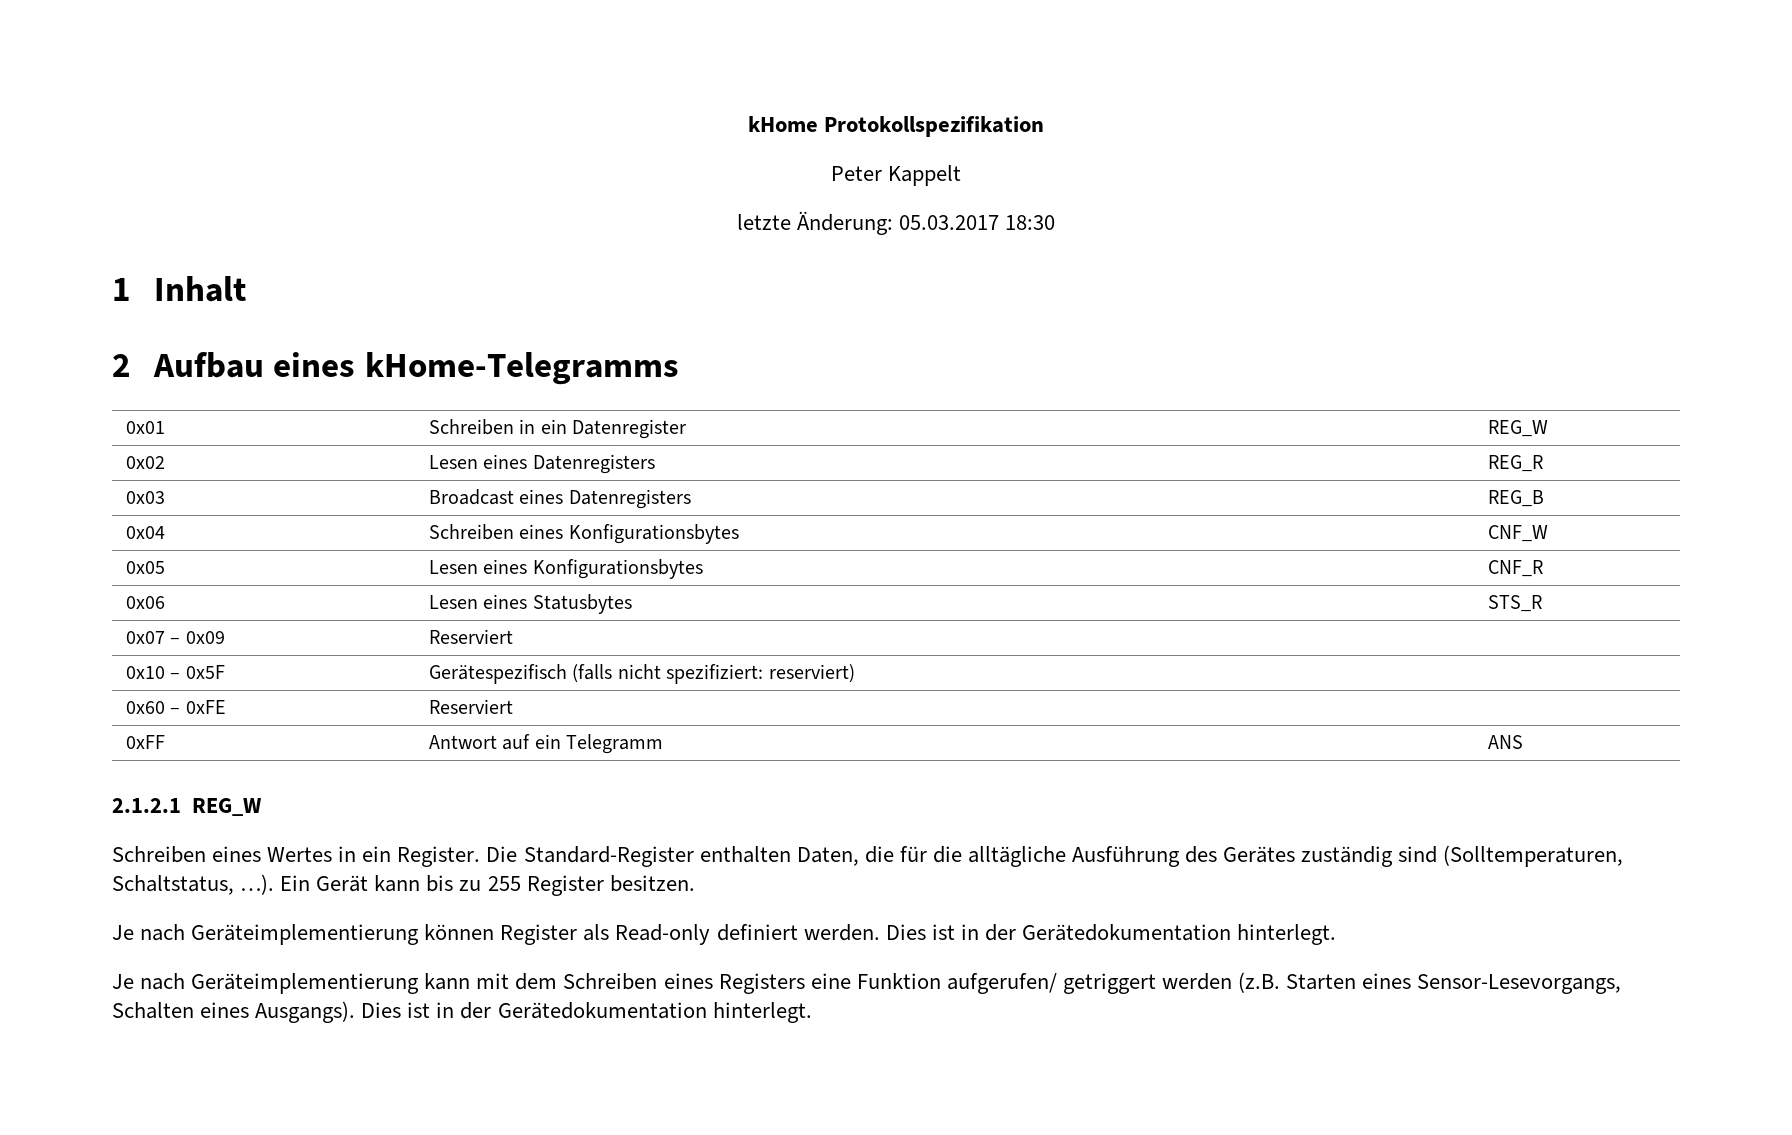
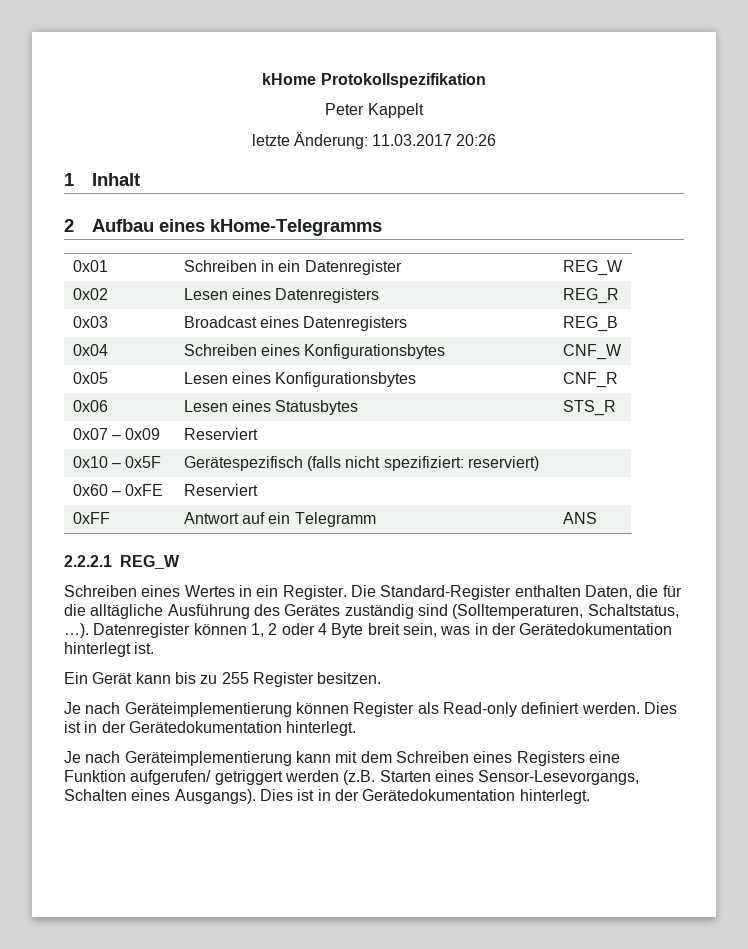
[899,215,1056,230] 05.03.2017 18:30 -> [372,134,497,146] 11.03.2017 20:26
[112,798,181,813] 2.1.2.1 -> [64,555,112,567] 2.2.2.1
(275, 884) none -> [93,623,673,638] [64,642,155,657] Datenregister können 1, 2 oder 4 Byte breit sein, was in der Gerätedokumentation hinterlegt ist. //

